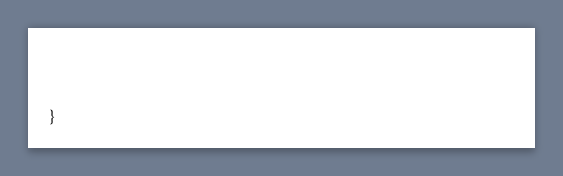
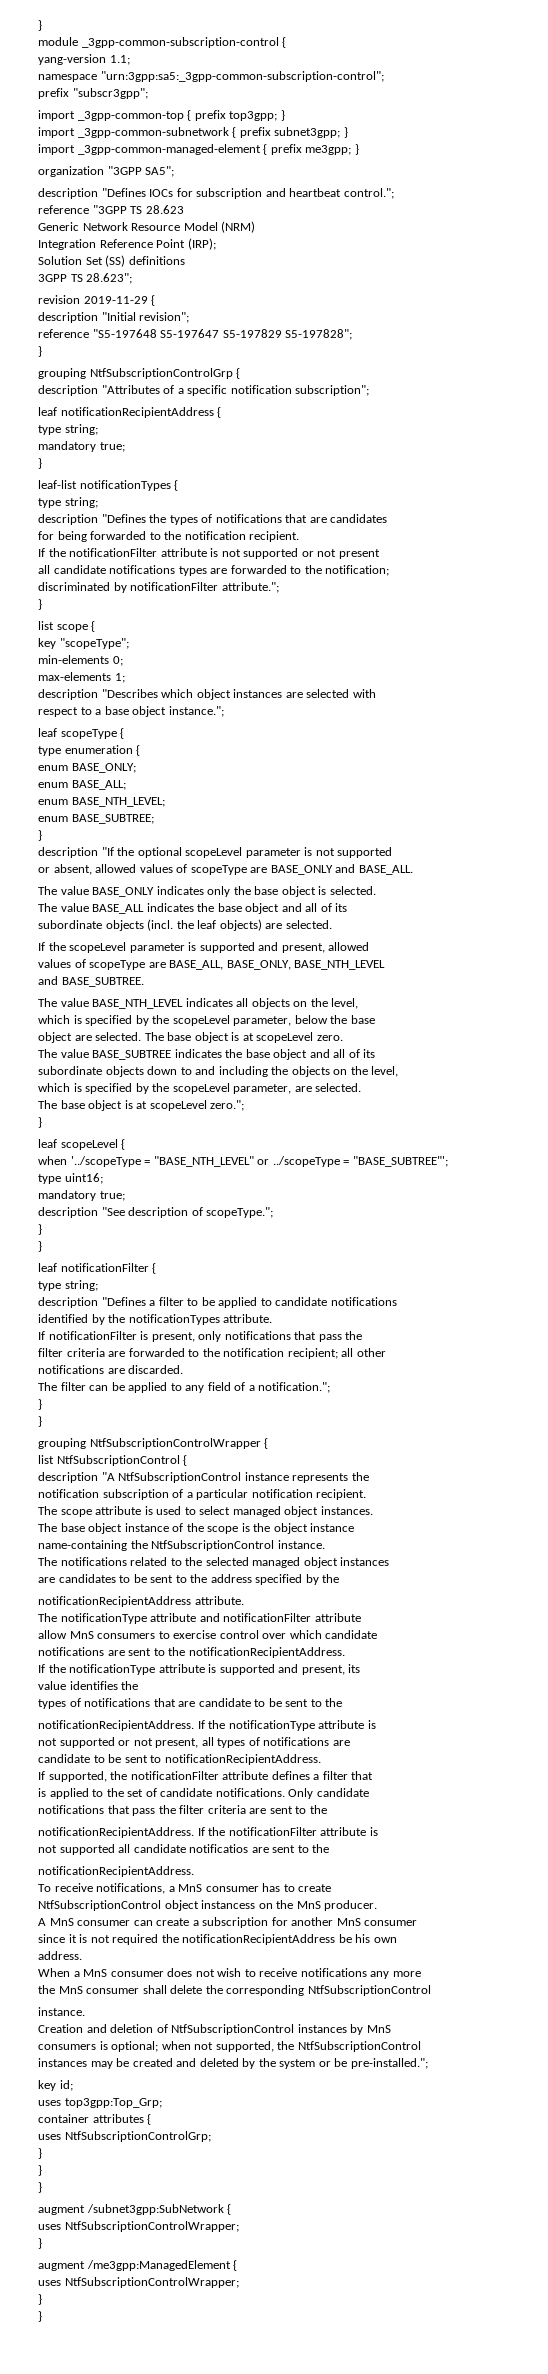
[50,109,55,125] } -> [38,20,42,31] [38,37,287,48] [38,54,130,65] [38,71,384,82] [38,88,148,99] [38,110,285,121] [38,127,348,138] [38,144,359,155] [38,166,175,177] [38,188,394,199] [38,205,184,214] [38,221,256,233] [38,238,216,250] [38,255,185,267] [38,273,133,284] [38,295,156,306] [38,312,190,323] [38,329,353,340] [38,346,42,357] [38,368,241,379] [38,385,370,396] [38,407,222,418] [38,424,98,435] [38,441,125,452] [38,458,42,469] [38,480,179,491] [38,497,98,508] [38,514,388,525] [38,531,300,542] [38,548,380,559] [38,565,390,576] [38,582,279,593] [38,599,42,610] [38,621,96,632] [38,638,129,649] [38,655,123,666] [38,672,125,683] [38,689,376,700] [38,706,224,717] [38,728,125,739] [38,745,141,756] [38,763,136,773] [38,780,126,790] [38,797,165,807] [38,814,154,824] [38,830,42,841] [38,847,393,858] [38,864,413,875] [38,886,376,897] [38,903,348,914] [38,919,332,931] [38,942,370,953] [38,959,386,970] [38,976,144,987] [38,998,359,1009] [38,1015,375,1026] [38,1032,343,1043] [38,1049,376,1060] [38,1066,399,1077] [38,1083,362,1094] [38,1100,245,1111] [38,1117,42,1128] [38,1139,126,1150] [38,1156,448,1167] [38,1173,103,1184] [38,1190,125,1201] [38,1207,274,1218] [38,1224,42,1235] [38,1241,42,1252] [38,1263,157,1274] [38,1280,98,1291] [38,1297,397,1308] [38,1314,273,1325] [38,1331,363,1342] [38,1348,386,1359] [38,1365,184,1374] [38,1382,331,1393] [38,1399,42,1410] [38,1416,42,1427] [38,1438,269,1449] [38,1455,188,1466] [38,1472,369,1483] [38,1489,367,1500] [38,1506,373,1517] [38,1523,355,1534] [38,1540,325,1551] [38,1557,390,1568] [38,1574,340,1585] [38,1596,244,1607] [38,1613,361,1624] [38,1630,378,1639] [38,1647,345,1658] [38,1664,361,1675] [38,1681,139,1690] [38,1698,343,1709] [38,1720,376,1731] [38,1737,350,1748] [38,1754,321,1765] [38,1771,374,1782] [38,1788,369,1799] [38,1805,327,1816] [38,1827,378,1838] [38,1844,330,1855] [38,1866,194,1877] [38,1883,332,1894] [38,1900,378,1911] [38,1917,418,1928] [38,1934,397,1945] [38,1951,82,1960] [38,1968,421,1979] [38,1985,431,1996] [38,2007,85,2016] [38,2024,391,2035] [38,2041,421,2052] [38,2058,428,2069] [38,2080,73,2091] [38,2098,162,2108] [38,2114,152,2125] [38,2131,211,2142] [38,2148,42,2159] [38,2165,42,2176] [38,2182,42,2193] [38,2204,232,2215] [38,2221,239,2232] [38,2238,42,2249] [38,2260,238,2271] [38,2277,239,2288] [38,2294,42,2305] [38,2311,42,2322] } // module _3gpp-common-subscription-control { // yang-version 1.1; // namespace "urn:3gpp:sa5:_3gpp-common-subscription-control"; // prefix "subscr3gpp"; // import _3gpp-common-top { prefix top3gpp; } // import _3gpp-common-subnetwork { prefix subnet3gpp; } // import _3gpp-common-managed-element { prefix me3gpp; } // organization "3GPP SA5"; // description "Defines IOCs for subscription and heartbeat control."; // reference "3GPP TS 28.623 // Generic Network Resource Model (NRM) // Integration Reference Point (IRP); // Solution Set (SS) definitions // 3GPP TS 28.623"; // revision 2019-11-29 { // description "Initial revision"; // reference "S5-197648 S5-197647 S5-197829 S5-197828"; // } // grouping NtfSubscriptionControlGrp { // description "Attributes of a specific notification subscription"; // leaf notificationRecipientAddress { // type string; // mandatory true; // } // leaf-list notificationTypes { // type string; // description "Defines the types of notifications that are candidates // for being forwarded to the notification recipient. // If the notificationFilter attribute is not supported or not present // all candidate notifications types are forwarded to the notification; // discriminated by notificationFilter attribute."; // } // list scope { // key "scopeType"; // min-elements 0; // max-elements 1; // description "Describes which object instances are selected with // respect to a base object instance."; // leaf scopeType { // type enumeration { // enum BASE_ONLY; // enum BASE_ALL; // enum BASE_NTH_LEVEL; // enum BASE_SUBTREE; // } // description "If the optional scopeLevel parameter is not supported // or absent, allowed values of scopeType are BASE_ONLY and BASE_ALL. // The value BASE_ONLY indicates only the base object is selected. // The value BASE_ALL indicates the base object and all of its // subordinate objects (incl. the leaf objects) are selected. // If the scopeLevel parameter is supported and present, allowed // values of scopeType are BASE_ALL, BASE_ONLY, BASE_NTH_LEVEL // and BASE_SUBTREE. // The value BASE_NTH_LEVEL indicates all objects on the level, // which is specified by the scopeLevel parameter, below the base // object are selected. The base object is at scopeLevel zero. // The value BASE_SUBTREE indicates the base object and all of its // subordinate objects down to and including the objects on the level, // which is specified by the scopeLevel parameter, are selected. // The base object is at scopeLevel zero."; // } // leaf scopeLevel { // when '../scopeType = "BASE_NTH_LEVEL" or ../scopeType = "BASE_SUBTREE"'; // type uint16; // mandatory true; // description "See description of scopeType."; // } // } // leaf notificationFilter { // type string; // description "Defines a filter to be applied to candidate notifications // identified by the notificationTypes attribute. // If notificationFilter is present, only notifications that pass the // filter criteria are forwarded to the notification recipient; all other // notifications are discarded. // The filter can be applied to any field of a notification."; // } // } // grouping NtfSubscriptionControlWrapper { // list NtfSubscriptionControl { // description "A NtfSubscriptionControl instance represents the // notification subscription of a particular notification recipient. // The scope attribute is used to select managed object instances. // The base object instance of the scope is the object instance // name-containing the NtfSubscriptionControl instance. // The notifications related to the selected managed object instances // are candidates to be sent to the address specified by the // notificationRecipientAddress attribute. // The notificationType attribute and notificationFilter attribute // allow MnS consumers to exercise control over which candidate // notifications are sent to the notificationRecipientAddress. // If the notificationType attribute is supported and present, its // value identifies the // types of notifications that are candidate to be sent to the // notificationRecipientAddress. If the notificationType attribute is // not supported or not present, all types of notifications are // candidate to be sent to notificationRecipientAddress. // If supported, the notificationFilter attribute defines a filter that // is applied to the set of candidate notifications. Only candidate // notifications that pass the filter criteria are sent to the // notificationRecipientAddress. If the notificationFilter attribute is // not supported all candidate notificatios are sent to the // notificationRecipientAddress. // To receive notifications, a MnS consumer has to create // NtfSubscriptionControl object instancess on the MnS producer. // A MnS consumer can create a subscription for another MnS consumer // since it is not required the notificationRecipientAddress be his own // address. // When a MnS consumer does not wish to receive notifications any more // the MnS consumer shall delete the corresponding NtfSubscriptionControl // instance. // Creation and deletion of NtfSubscriptionControl instances by MnS // consumers is optional; when not supported, the NtfSubscriptionControl // instances may be created and deleted by the system or be pre-installed."; // key id; // uses top3gpp:Top_Grp; // container attributes { // uses NtfSubscriptionControlGrp; // } // } // } // augment /subnet3gpp:SubNetwork { // uses NtfSubscriptionControlWrapper; // } // augment /me3gpp:ManagedElement { // uses NtfSubscriptionControlWrapper; // } // }

